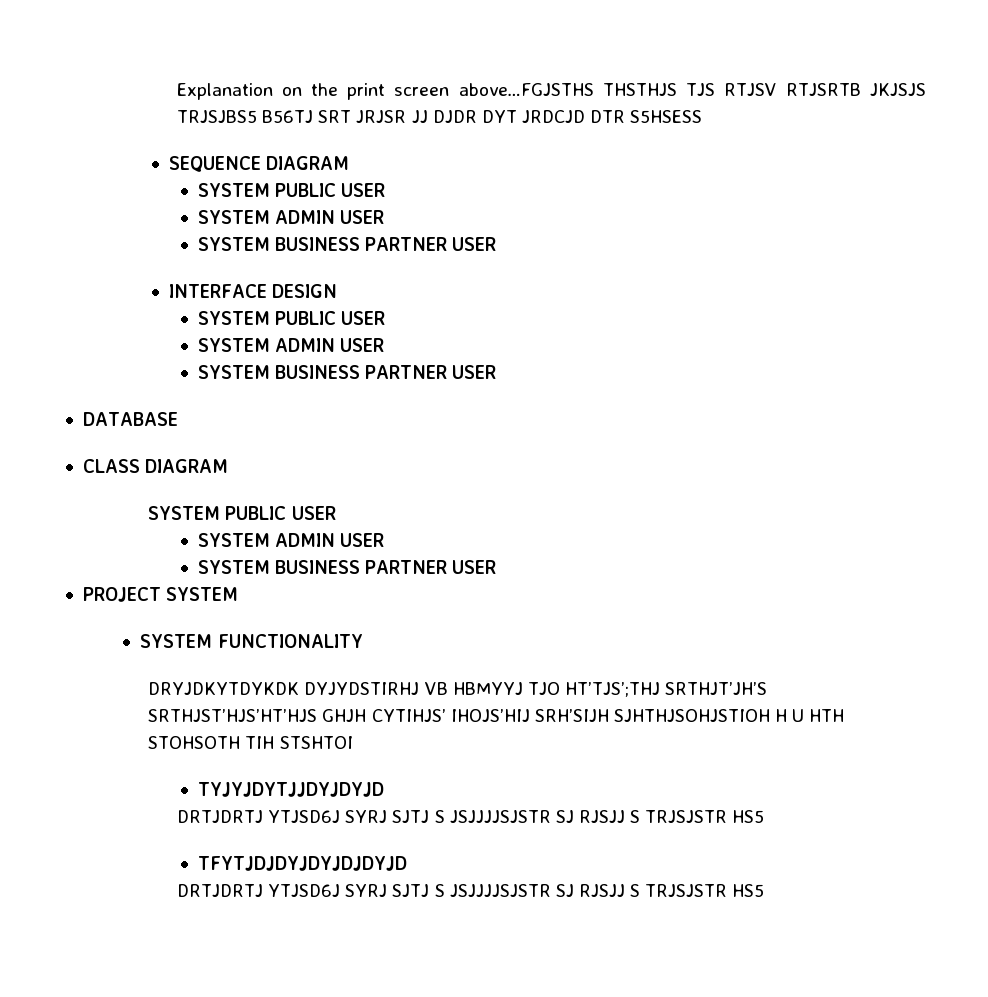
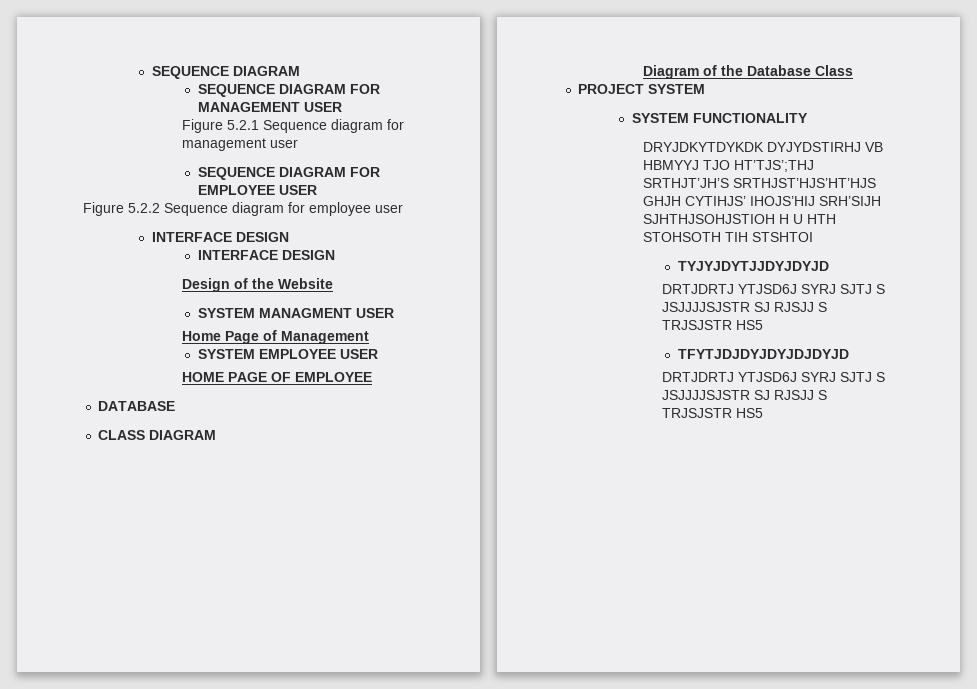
[177,83,926,100] [177,110,703,123] [169,156,350,172] [197,183,386,197] [197,210,385,224] [197,237,497,251] [169,284,338,298] [197,311,386,325] [197,338,385,352] [197,365,497,379] Explanation on the print screen above…FGJSTHS THSTHJS TJS RTJSV RTJSRTB JKJSJS TRJSJBS5 B56TJ SRT JRJSR JJ DJDR DYT JRDCJD DTR S5HSESS // SEQUENCE DIAGRAM // SYSTEM PUBLIC USER // SYSTEM ADMIN USER // SYSTEM BUSINESS PARTNER USER // INTERFACE DESIGN // SYSTEM PUBLIC USER // SYSTEM ADMIN USER // SYSTEM BUSINESS PARTNER USER -> [151,66,300,79] [197,84,380,97] [197,102,342,112] [182,119,405,133] [182,138,299,151] [197,167,380,180] [197,185,317,195] [83,202,403,216] [151,232,289,242] [197,250,335,260] [182,278,334,292] [197,308,394,318] [182,330,370,344] [197,349,378,359] [182,372,373,382] SEQUENCE DIAGRAM // SEQUENCE DIAGRAM FOR MANAGEMENT USER // Figure 5.2.1 Sequence diagram for management user // SEQUENCE DIAGRAM FOR EMPLOYEE USER // Figure 5.2.2 Sequence diagram for employee user // INTERFACE DESIGN // INTERFACE DESIGN // Design of the Website // SYSTEM MANAGMENT USER // Home Page of Management // SYSTEM EMPLOYEE USER // HOME PAGE OF EMPLOYEE
[148,506,336,520] [197,533,385,547] [197,560,497,574] SYSTEM PUBLIC USER // SYSTEM ADMIN USER // SYSTEM BUSINESS PARTNER USER -> [642,65,853,79] Diagram of the Database Class

